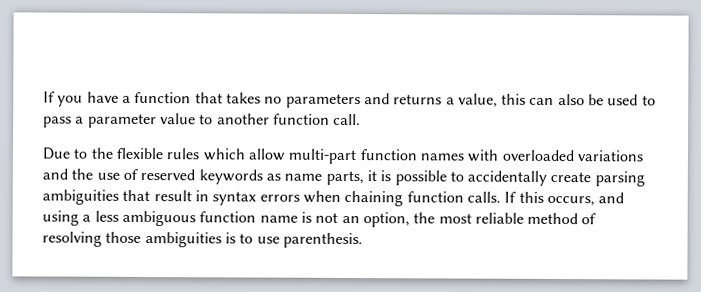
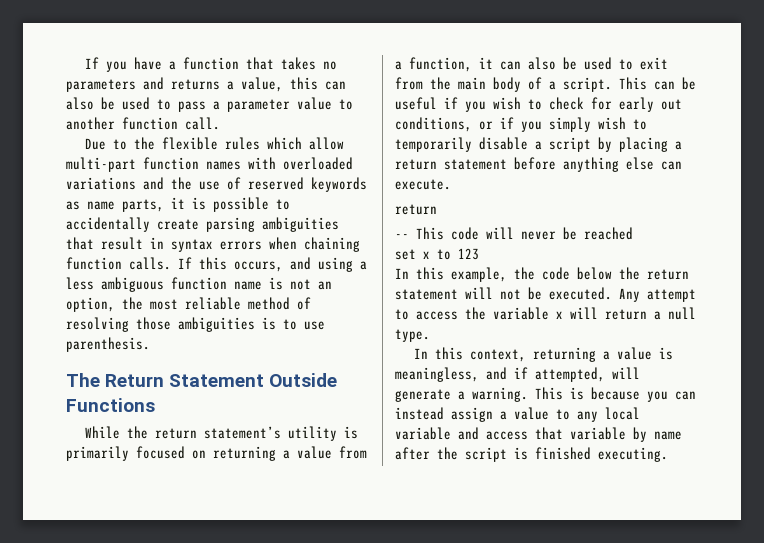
(363, 240) none -> [66,373,338,387] [66,398,155,412] [85,426,359,441] [66,446,367,461] [395,57,668,72] [395,77,696,92] [395,97,682,112] [395,117,647,132] [395,137,682,152] [395,157,682,172] [395,179,451,190] [395,204,437,215] [395,227,633,240] [395,248,479,260] [395,267,689,282] [395,287,696,302] [395,307,696,320] [395,329,430,342] [414,347,674,362] [395,367,640,382] [395,387,696,402] [395,407,640,422] [395,427,682,442] [395,447,668,462] // The Return Statement Outside Functions // While the return statement’s utility is primarily focused on returning a value from a function, it can also be used to exit from the main body of a script. This can be useful if you wish to check for early out conditions, or if you simply wish to temporarily disable a script by placing a return statement before anything else can execute. // return // -- This code will never be reached // set x to 123 // In this example, the code below the return statement will not be executed. Any attempt to access the variable x will return a null type. // In this context, returning a value is meaningless, and if attempted, will generate a warning. This is because you can instead assign a value to any local variable and access that variable by name after the script is finished executing.

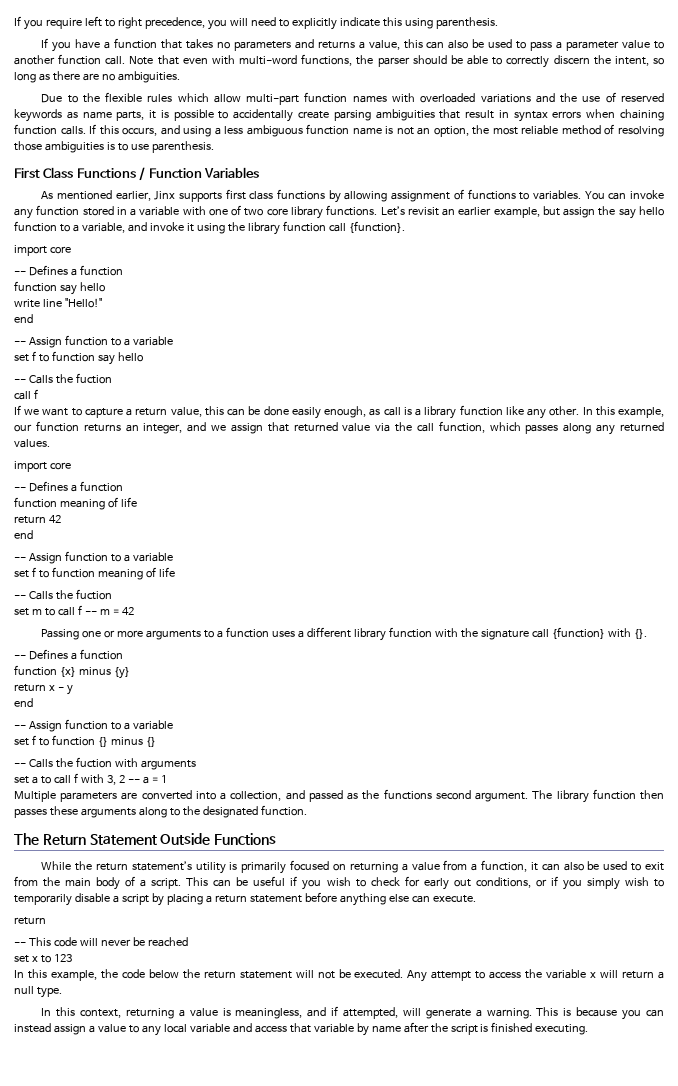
[85,57,128,72] If you -> [14,16,498,30] [41,38,72,52] If you require left to right precedence, you will need to explicitly indicate this using parenthesis. // If you
(220, 123) none -> [129,54,664,68] [14,71,180,83] Note that even with multi-word functions, the parser should be able to correctly discern the intent, so long as there are no ambiguities.
(150, 344) none -> [14,167,259,181] [41,189,664,203] [14,205,664,219] [14,221,405,235] [14,245,71,256] [14,265,123,276] [14,281,105,295] [14,298,102,308] [14,314,33,323] [14,335,173,348] [14,351,143,365] [14,373,112,384] [14,389,38,400] [14,405,665,419] [14,421,665,435] [14,439,50,448] [14,461,71,472] [14,481,123,492] [14,497,137,510] [14,515,61,524] [14,530,33,539] [14,551,173,564] [14,567,175,580] [14,589,112,600] [14,605,134,616] [41,627,647,641] [14,649,123,660] [14,665,130,679] [14,684,73,695] [14,698,33,707] [14,719,173,732] [14,735,156,747] [14,757,196,770] [14,773,167,785] [14,789,665,803] [14,805,307,818] // First Class Functions / Function Variables // As mentioned earlier, Jinx supports first class functions by allowing assignment of functions to variables. You can invoke any function stored in a variable with one of two core library functions. Let’s revisit an earlier example, but assign the say hello function to a variable, and invoke it using the library function call {function}. // import core // -- Defines a function // function say hello // write line "Hello!" // end // -- Assign function to a variable // set f to function say hello // -- Calls the fuction // call f // If we want to capture a return value, this can be done easily enough, as call is a library function like any other. In this example, our function returns an integer, and we assign that returned value via the call function, which passes along any returned values. // import core // -- Defines a function // function meaning of life // return 42 // end // -- Assign function to a variable // set f to function meaning of life // -- Calls the fuction // set m to call f -- m = 42 // Passing one or more arguments to a function uses a different library function with the signature call {function} with {}. // -- Defines a function // function {x} minus {y} // return x - y // end // -- Assign function to a variable // set f to function {} minus {} // -- Calls the fuction with arguments // set a to call f with 3, 2 -- a = 1 // Multiple parameters are converted into a collection, and passed as the functions second argument. The library function then passes these arguments along to the designated function.

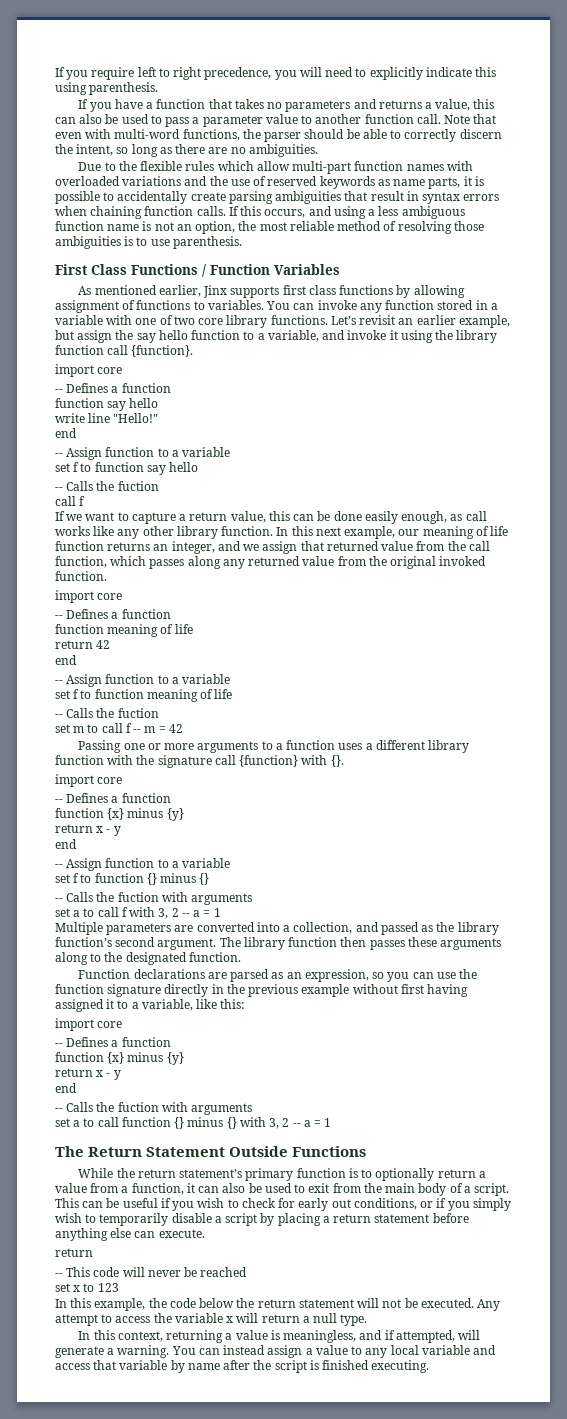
[403,405,615,419] is a library function like any other. In this -> [55,526,341,539] works like any other library function. In this next
(32, 428) none -> [422,526,509,539] meaning of life
[375,423,391,432] via -> [416,541,445,551] from
[14,439,50,448] values. -> [302,556,487,569] [55,571,107,581] value from the original invoked function.
(647, 634) none -> [55,774,123,787] // import core
[383,789,432,800] functions -> [457,922,499,935] [55,937,112,947] library function’s
(307, 810) none -> [78,969,477,982] [55,984,469,997] [55,999,245,1012] [55,1018,123,1031] [55,1037,171,1047] [55,1052,184,1065] [55,1068,121,1080] [55,1083,77,1093] [55,1102,253,1115] [55,1117,332,1129] // Function declarations are parsed as an expression, so you can use the function signature directly in the previous example without first having assigned it to a variable, like this: // import core // -- Defines a function // function {x} minus {y} // return x - y // end // -- Calls the fuction with arguments // set a to call function {} minus {} with 3, 2 -- a = 1
[195,860,398,874] utility is primarily focused on returning -> [245,1168,476,1181] primary function is to optionally return
[536,1007,642,1020] This is because you -> [171,1346,196,1355] You

